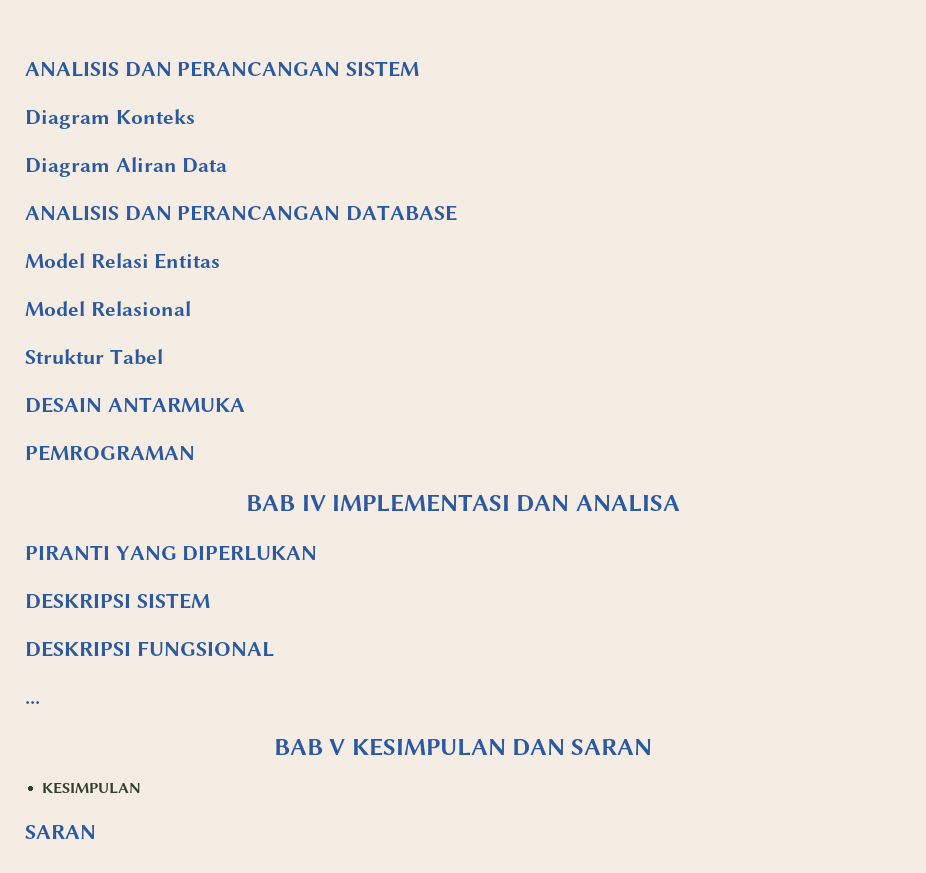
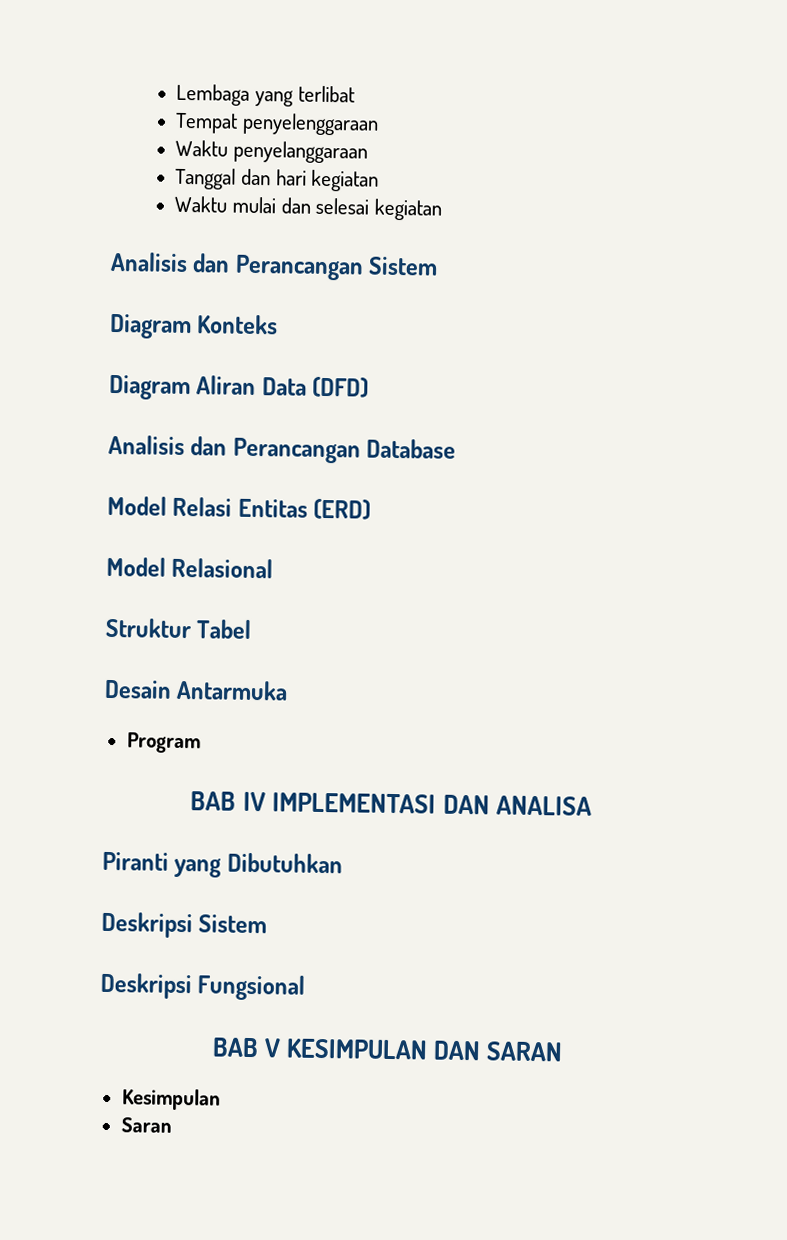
[25,61,420,77] ANALISIS DAN PERANCANGAN SISTEM -> [176,83,355,107] [175,112,379,136] [175,139,368,164] [175,167,380,192] [174,195,442,221] [110,251,439,281] Lembaga yang terlibat // Tempat penyelenggaraan // Waktu penyelanggaraan // Tanggal dan hari kegiatan // Waktu mulai dan selesai kegiatan // Analisis dan Perancangan Sistem
[25,205,458,221] // ANALISIS DAN PERANCANGAN DATABASE -> [312,376,370,398] [108,434,457,464] (DFD) // Analisis dan Perancangan Database
(221, 261) none -> [313,498,372,520] (ERD)
[25,397,245,413] [25,445,195,461] DESAIN ANTARMUKA // PEMROGRAMAN -> [104,679,289,701] [126,732,201,754] Desain Antarmuka // Program
[25,545,318,561] [25,593,210,609] [25,641,274,657] [25,701,40,704] PIRANTI YANG DIPERLUKAN // DESKRIPSI SISTEM // DESKRIPSI FUNGSIONAL // ... -> [102,851,343,878] [101,911,268,939] [100,972,306,1001] Piranti yang Dibutuhkan // Deskripsi Sistem // Deskripsi Fungsional
[42,782,142,794] [25,825,96,839] KESIMPULAN // SARAN -> [121,1088,221,1111] [120,1117,172,1133] Kesimpulan // Saran

